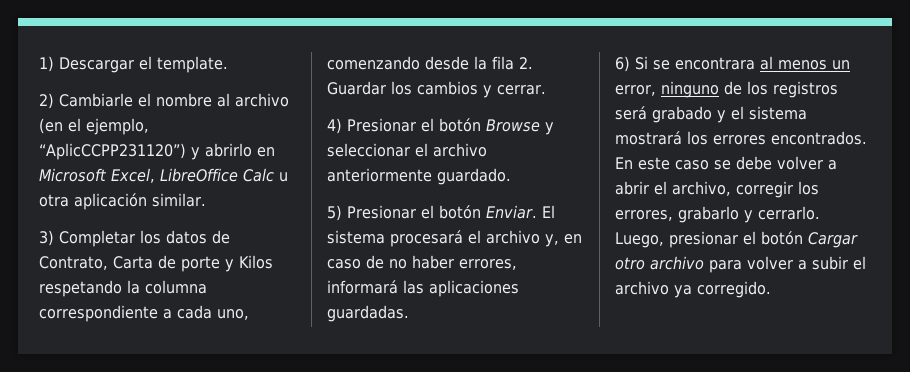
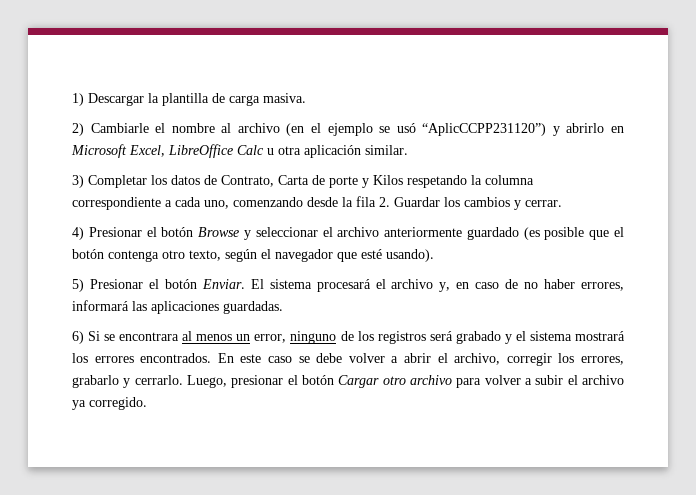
[139,56,228,73] el template. -> [148,93,306,106] la plantilla de carga masiva.
[86,118,149,135] ejemplo, -> [327,123,416,136] ejemplo se usó
[437,168,511,185] guardado. -> [466,227,624,240] [72,249,434,262] guardado (es posible que el botón contenga otro texto, según el navegador que esté usando).

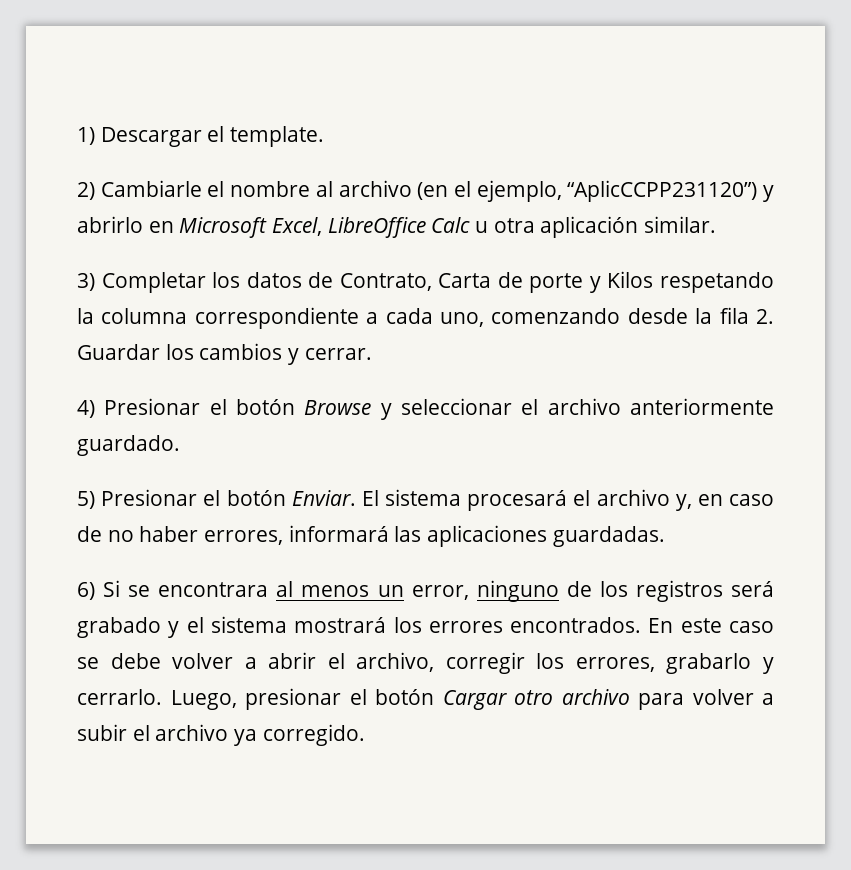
[148,93,306,106] la plantilla de carga masiva. -> [207,126,325,147] el template.
[327,123,416,136] ejemplo se usó -> [476,180,562,202] ejemplo,
[466,227,624,240] [72,249,434,262] guardado (es posible que el botón contenga otro texto, según el navegador que esté usando). -> [77,435,180,456] guardado.

